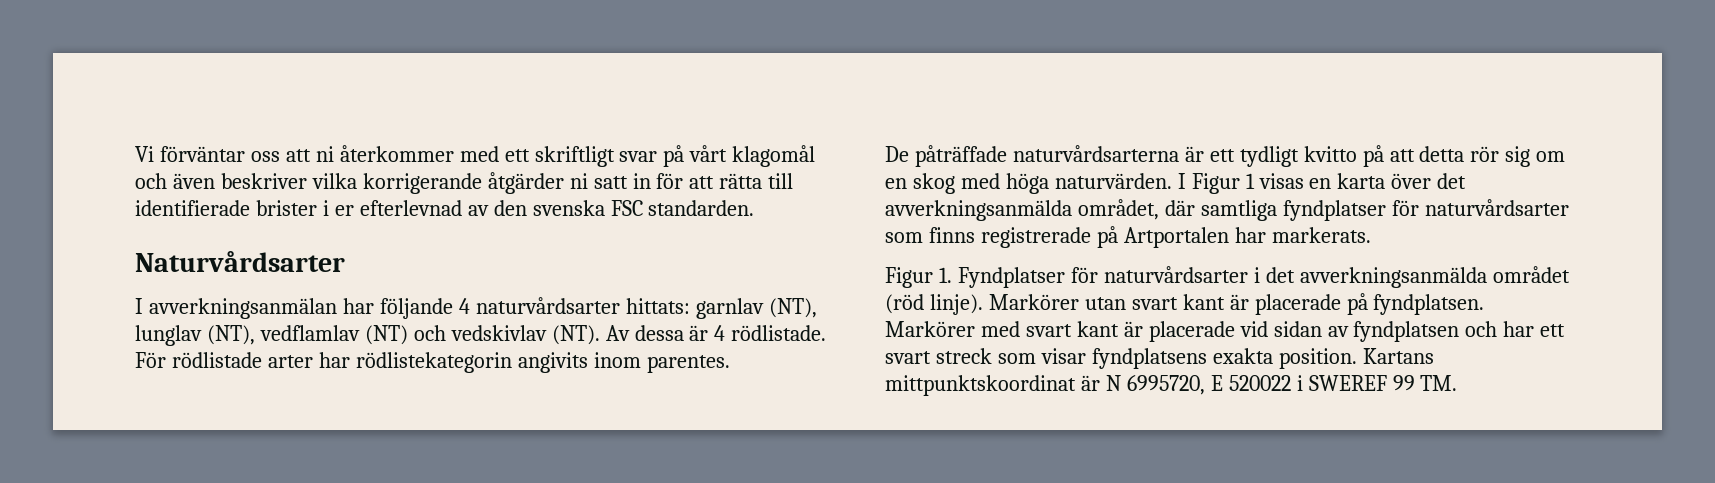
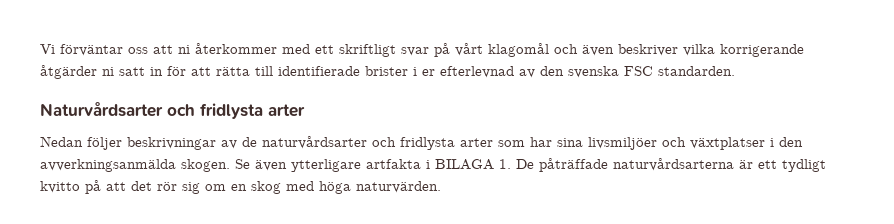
[135,297,817,319] [135,325,827,346] [135,352,730,373] // I avverkningsanmälan har följande 4 naturvårdsarter hittats: garnlav (NT), lunglav (NT), vedflamlav (NT) och vedskivlav (NT). Av dessa är 4 rödlistade. För rödlistade arter har rödlistekategorin angivits inom parentes. // -> [167,103,305,119] [40,136,803,150] [40,159,511,172] och fridlysta arter // Nedan följer beskrivningar av de naturvårdsarter och fridlysta arter som har sina livsmiljöer och växtplatser i den avverkningsanmälda skogen. Se även ytterligare artfakta i BILAGA 1.
[1419,146,1465,162] detta -> [131,181,152,191] det
[1177,173,1467,194] [885,199,1569,221] [885,226,1371,248] [885,266,1570,288] [885,293,1485,315] [885,321,1566,342] [885,348,1434,369] [885,375,1458,396] I Figur 1 visas en karta över det avverkningsanmälda området, där samtliga fyndplatser för naturvårdsarter som finns registrerade på Artportalen har markerats. // Figur 1. Fyndplatser för naturvårdsarter i det avverkningsanmälda området (röd linje). Markörer utan svart kant är placerade på fyndplatsen. Markörer med svart kant är placerade vid sidan av fyndplatsen och har ett svart streck som visar fyndplatsens exakta position. Kartans mittpunktskoordinat är N 6995720, E 520022 i SWEREF 99 TM. -> (441, 187) none

